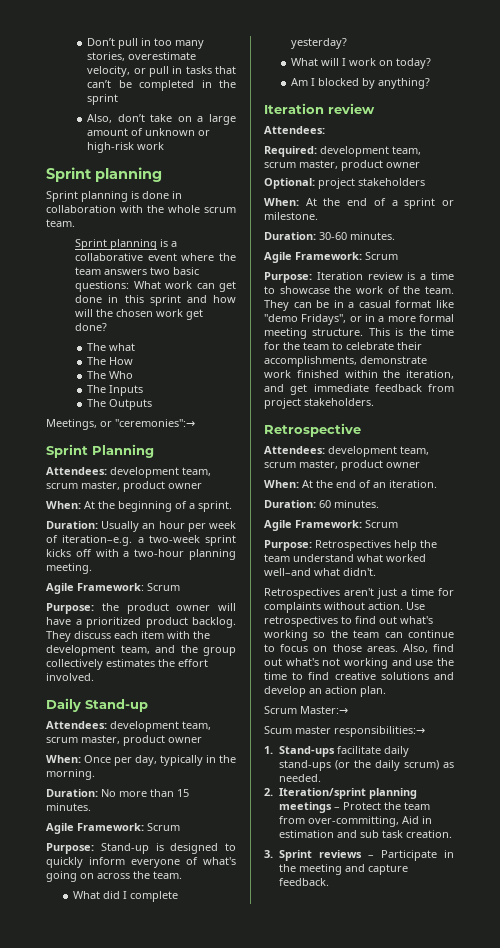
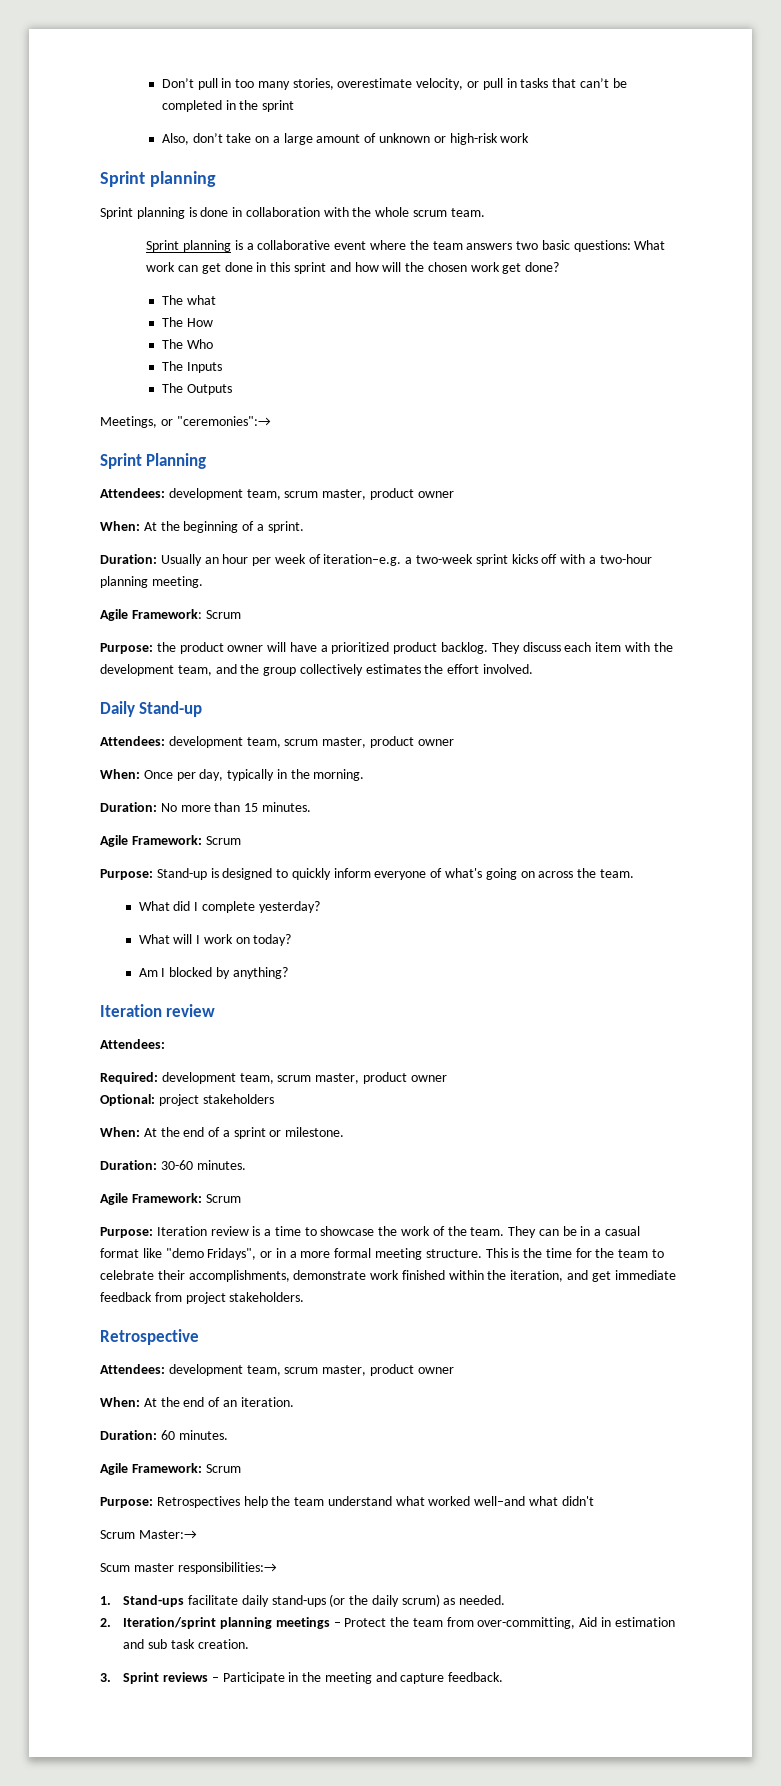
[343,568,376,576] [264,588,454,599] [264,602,425,613] [264,616,433,627] [264,630,454,641] [264,644,454,653] [264,658,454,669] [264,672,454,680] [264,686,386,697] didn't. // Retrospectives aren't just a time for complaints without action. Use retrospectives to find out what's working so the team can continue to focus on those areas. Also, find out what's not working and use the time to find creative solutions and develop an action plan. -> [561,1496,594,1506] didn't

